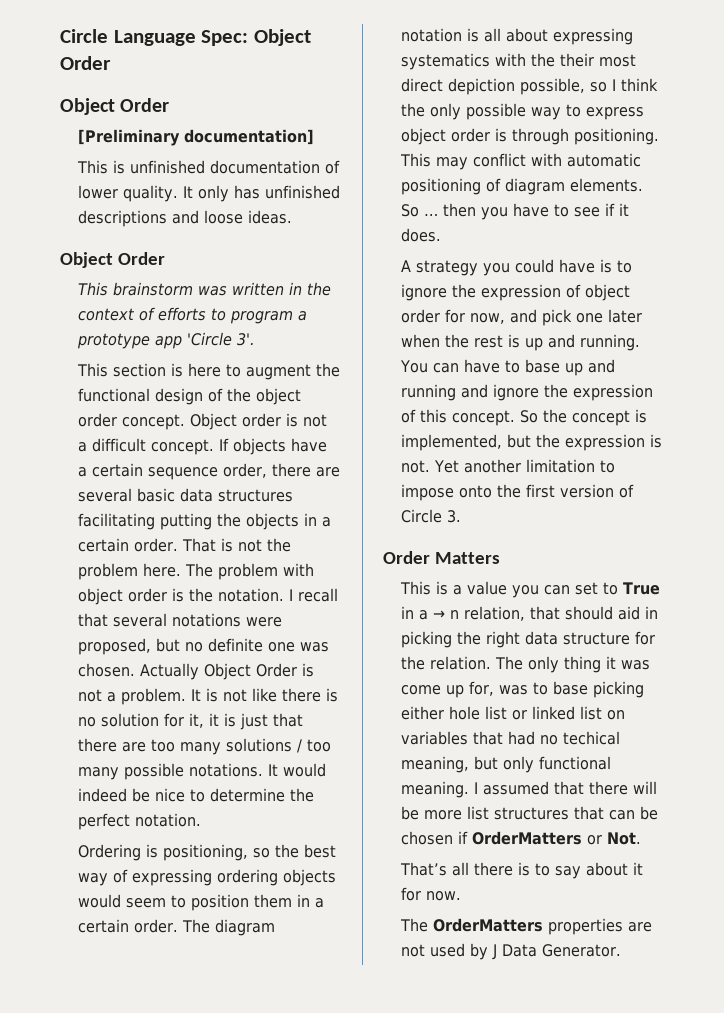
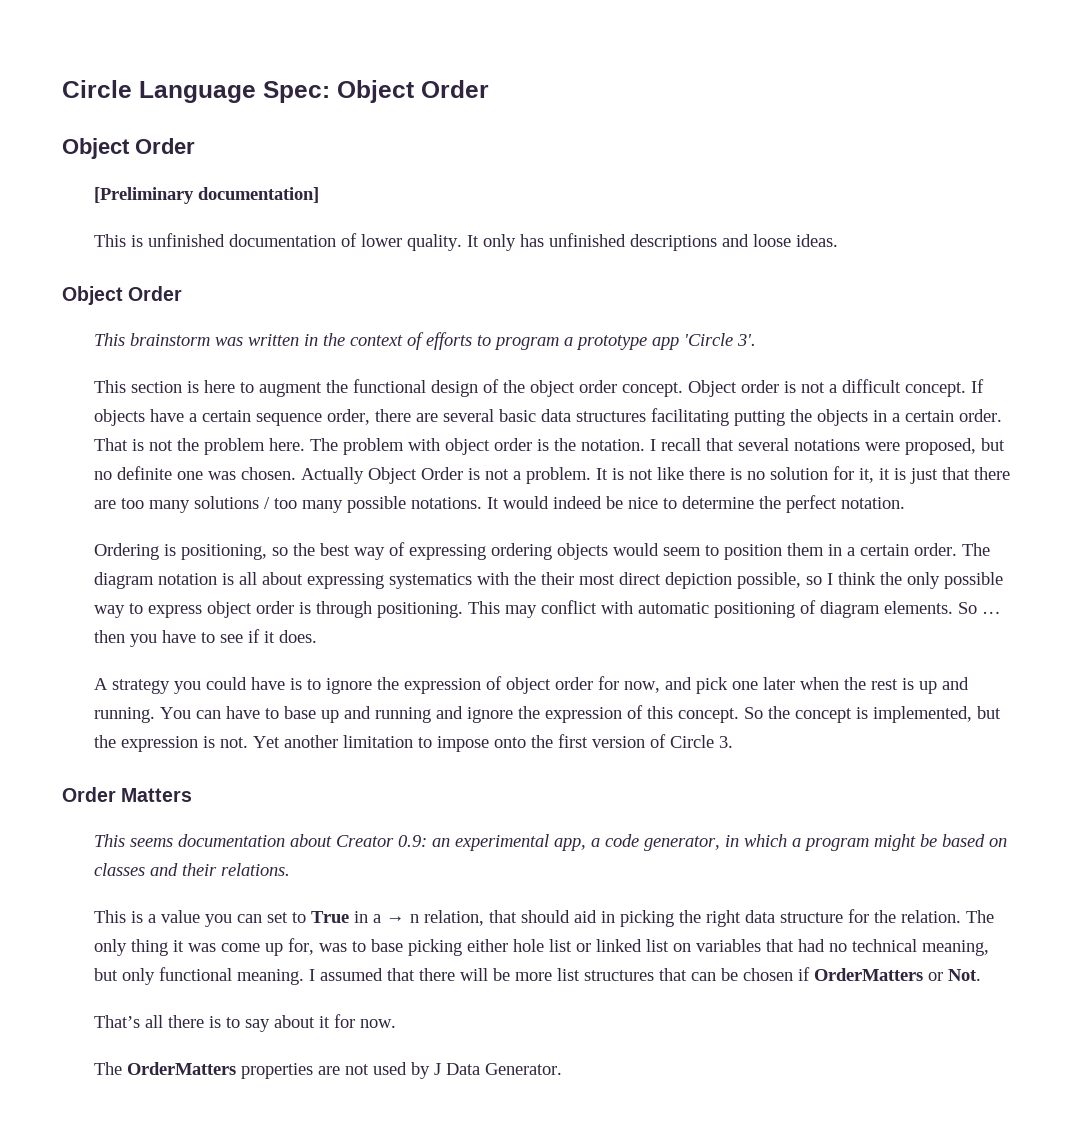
(501, 558) none -> [93,834,1007,851] [93,863,290,876] // This seems documentation about Creator 0.9: an experimental app, a code generator, in which a program might be based on classes and their relations.
[563,731,621,745] techical -> [851,939,917,952] technical

